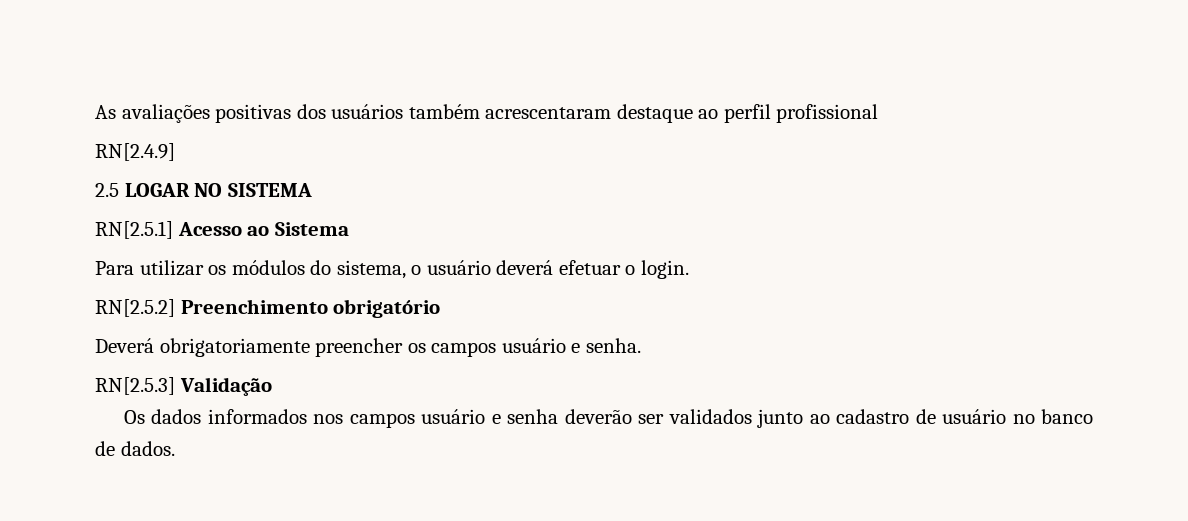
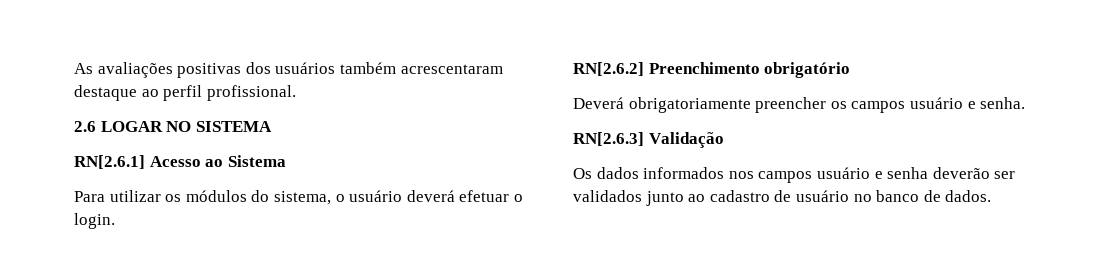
[776,104,879,123] [95,143,175,161] [95,183,119,197] profissional // RN[2.4.9] // 2.5 -> [206,85,296,101] [74,121,96,132] profissional. // 2.6
[95,221,173,239] RN[2.5.1] -> [74,155,145,169] RN[2.6.1]
[95,299,175,317] RN[2.5.2] -> [573,62,644,76] RN[2.6.2]
[95,377,175,395] RN[2.5.3] -> [573,132,644,146] RN[2.6.3]

